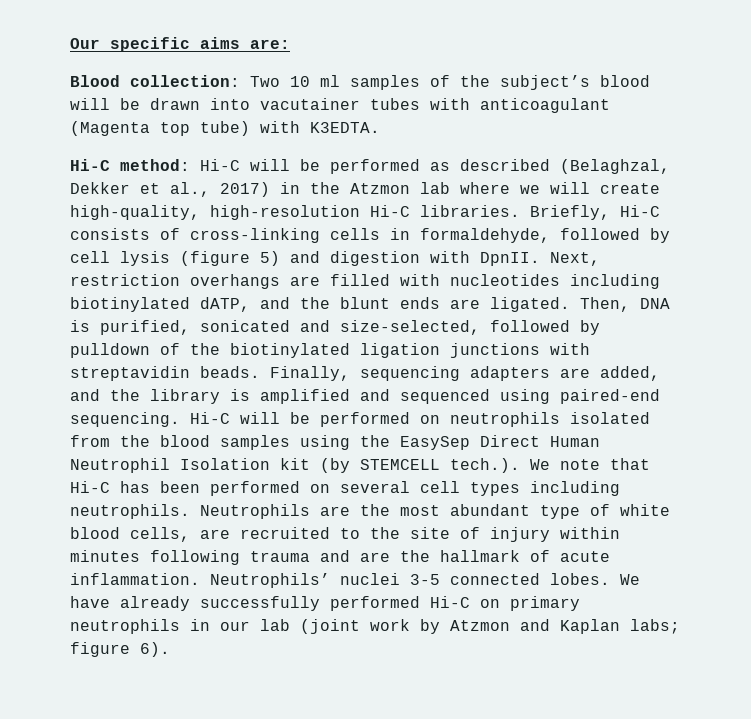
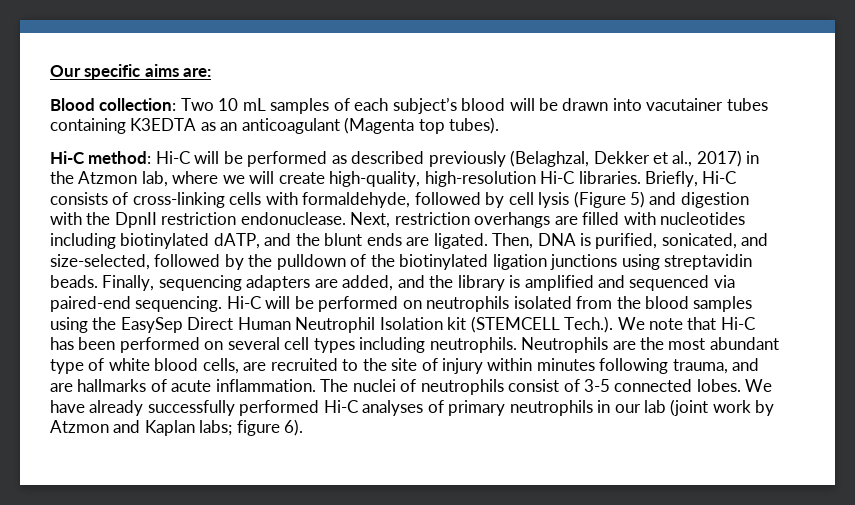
[320,75,340,87] ml -> [242,98,266,111] mL
[460,75,490,87] the -> [354,98,389,111] each
[430,98,610,113] [70,121,380,136] with anticoagulant (Magenta top tube) with K3EDTA. -> [50,117,500,134] containing K3EDTA as an anticoagulant (Magenta top tubes).
(550, 165) none -> [428,151,506,167] previously
[420,182,450,194] lab -> [141,171,168,187] lab,
[390,228,410,240] in -> [265,192,298,205] with
[180,251,250,266] (figure -> [573,191,626,208] (Figure
[480,252,540,266] DpnII. -> [86,212,346,228] the DpnII restriction endonuclease.
[200,320,290,332] sonicated -> [661,233,737,249] sonicated,
(600, 327) none -> [248,254,273,267] the
[550,343,590,355] with -> [621,254,660,270] using
[500,389,550,404] using -> [713,275,735,288] via
[320,458,520,473] (by STEMCELL tech.). -> [470,316,614,333] (STEMCELL Tech.).
[250,551,310,562] trauma -> [672,359,728,374] trauma,
[400,550,520,562] the hallmark -> [77,379,147,392] hallmarks
[210,573,400,588] Neutrophils’ nuclei -> [320,379,580,395] The nuclei of neutrophils consist of
[480,599,500,608] on -> [362,400,444,416] analyses of

